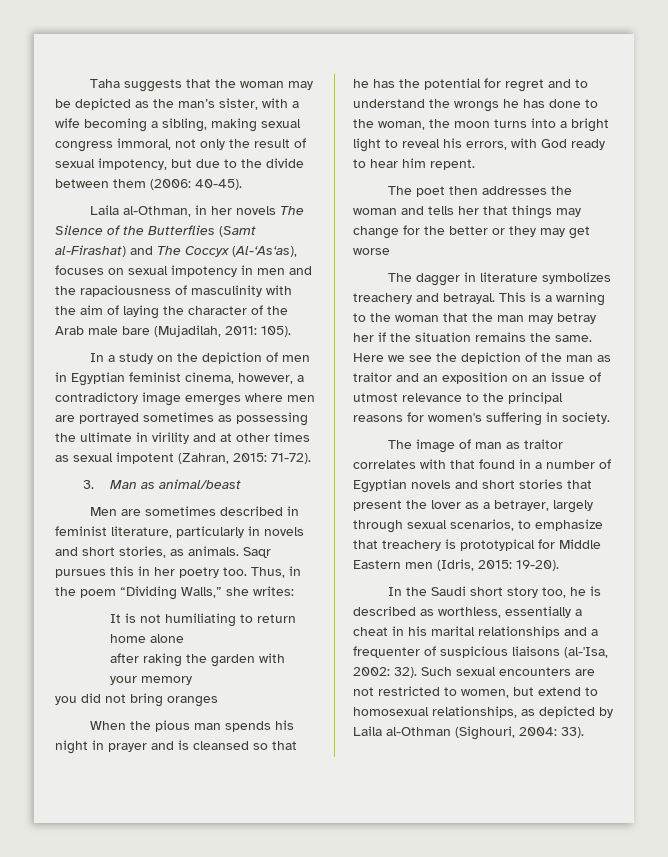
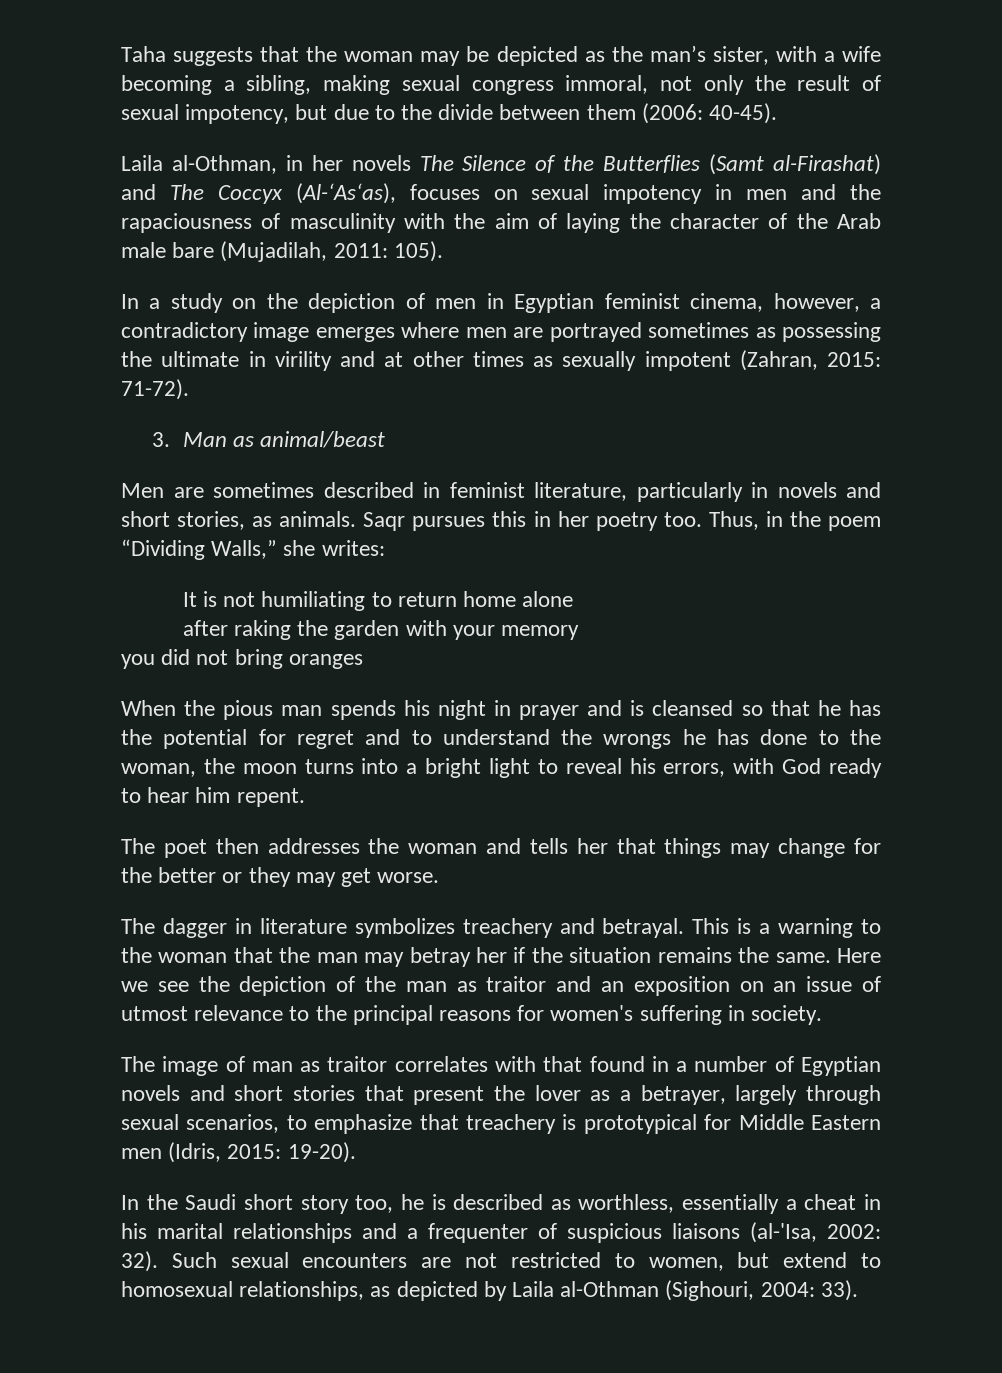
[73,453,113,462] sexual -> [562,351,637,371] sexually
[353,248,390,255] worse -> [377,872,440,883] worse.

